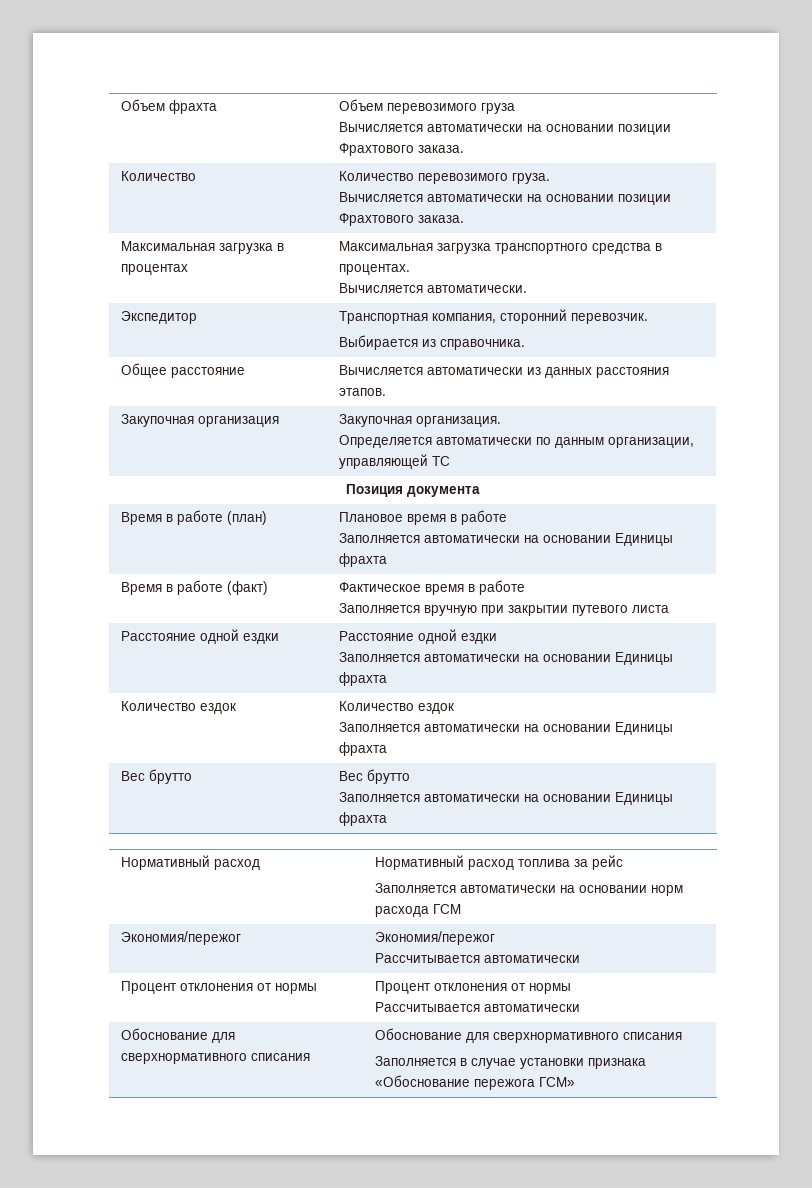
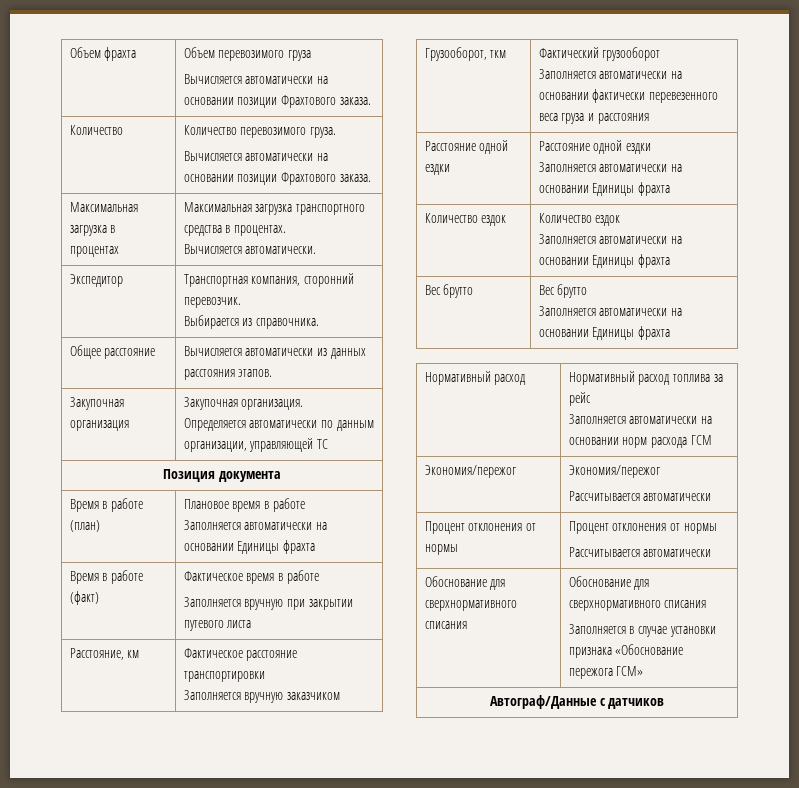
(669, 609) none -> [69,648,140,660] [183,648,298,661] [183,671,265,682] [183,690,341,703] [424,47,507,61] [538,47,661,61] [538,69,683,79] [538,89,719,103] [538,113,649,124] // Расстояние, км | Фактическое расстояние транспортировки // Заполняется вручную заказчиком // Грузооборот, ткм | Фактический грузооборот // Заполняется автоматически на основании фактически перевезенного веса груза и расстояния
(575, 1082) none -> [489,695,665,709] // Автограф/Данные с датчиков

